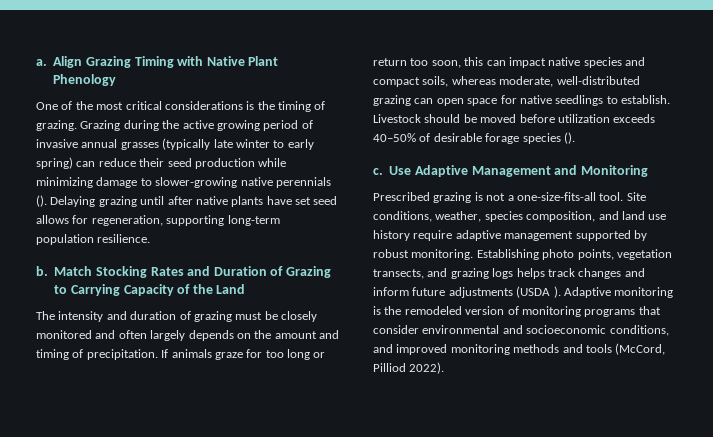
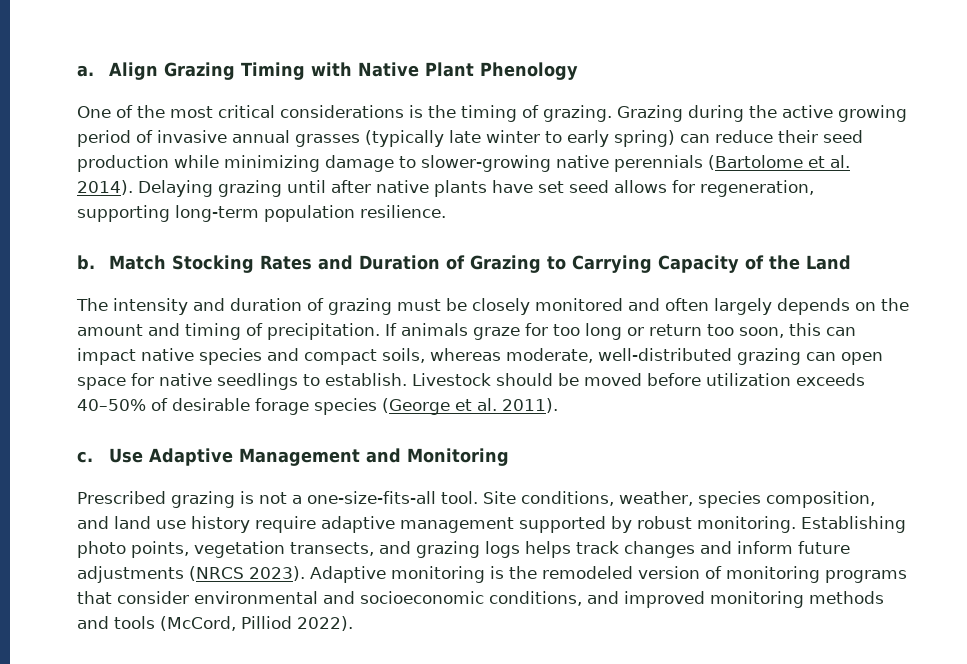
[36,195,47,207] (). -> [707,155,850,170] [77,180,133,195] (Bartolome et al. 2014).
[563,132,575,144] (). -> [382,398,558,415] (George et al. 2011).
[516,286,561,298] (USDA ). -> [189,566,305,581] (NRCS 2023).

